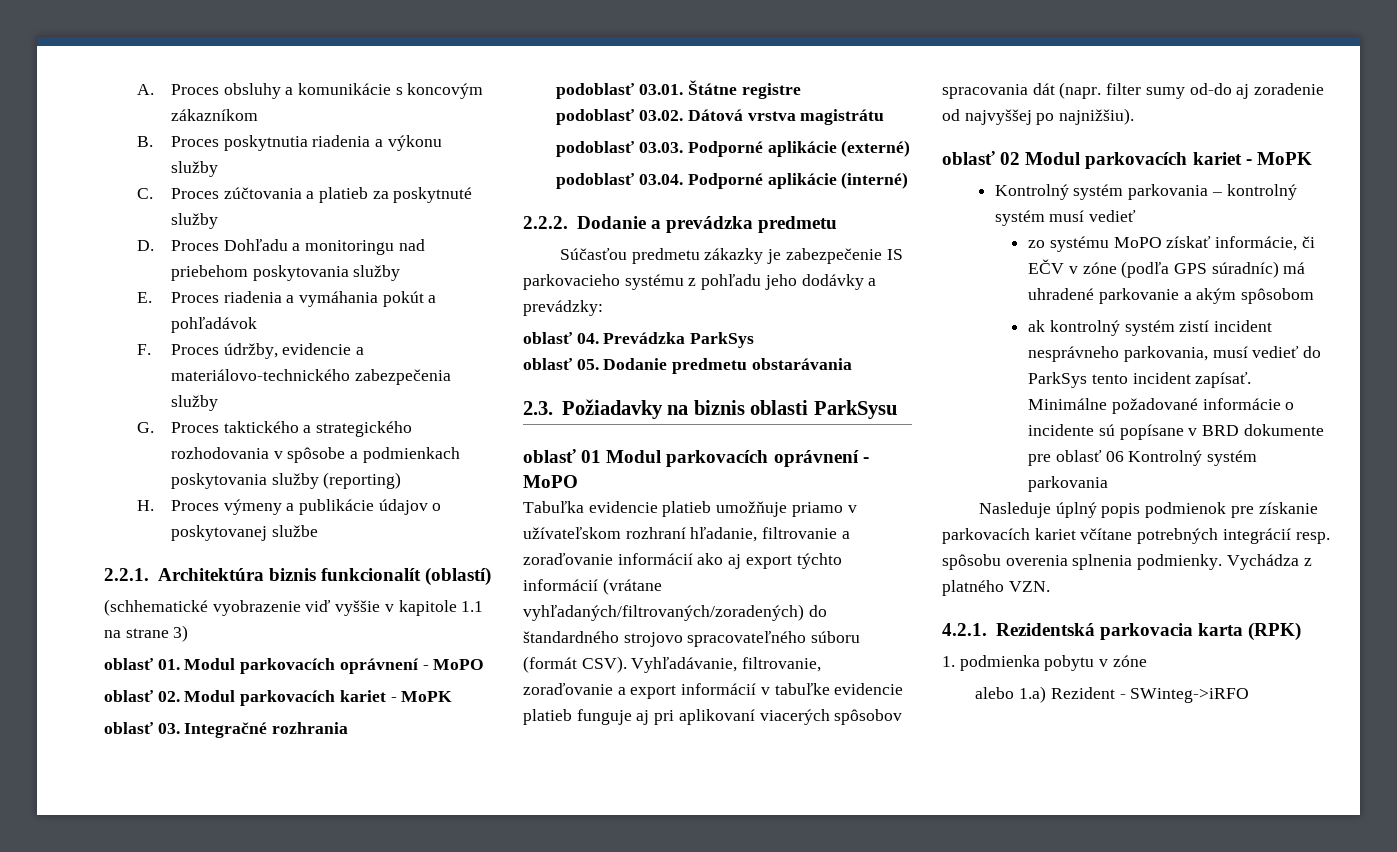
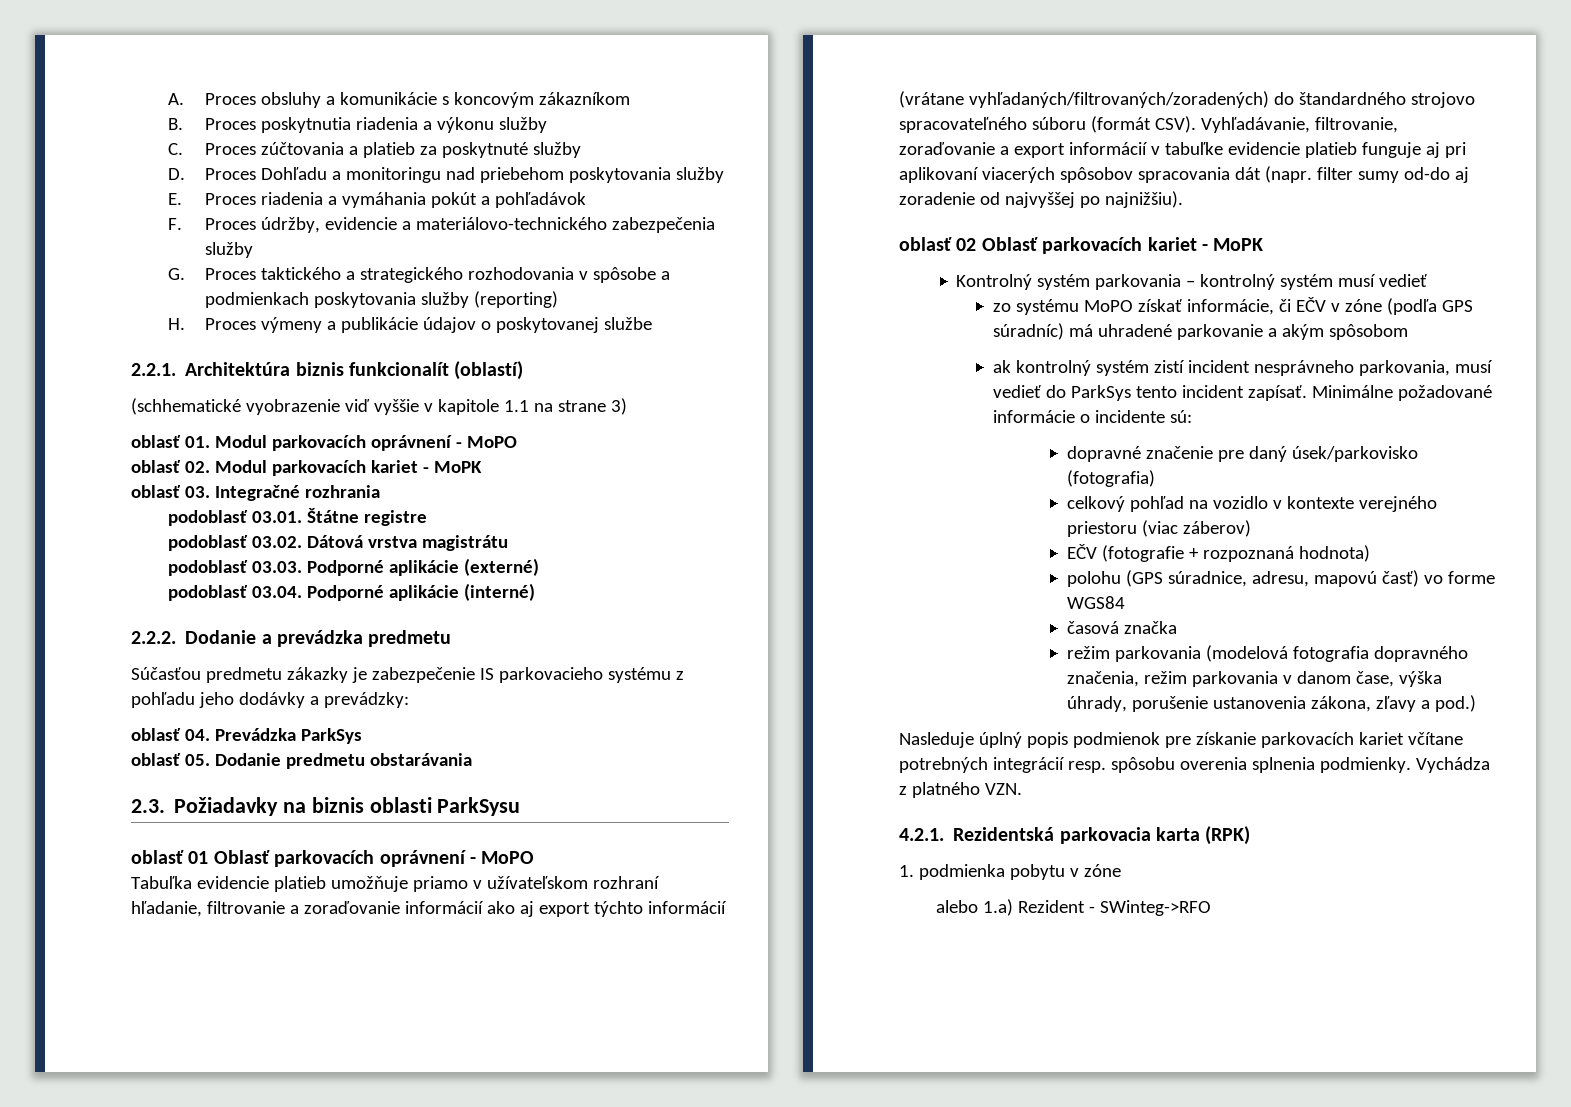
[606,450,662,463] Modul -> [213,850,270,864] Oblasť
[1025,152,1081,165] Modul -> [981,237,1038,251] Oblasť
[1098,424,1324,440] [1028,450,1257,466] [1028,476,1109,492] sú popísane v BRD dokumente pre oblasť 06 Kontrolný systém parkovania -> [1170,410,1193,423] [1066,446,1418,462] [1066,470,1155,487] [1066,496,1437,512] [1066,520,1251,537] [1066,544,1370,562] [1066,570,1495,587] [1066,596,1125,609] [1066,621,1177,634] [1066,645,1468,662] [1066,671,1442,687] [1066,695,1476,712] sú: // dopravné značenie pre daný úsek/parkovisko (fotografia) // celkový pohľad na vozidlo v kontexte verejného priestoru (viac záberov) // EČV (fotografie + rozpoznaná hodnota) // polohu (GPS súradnice, adresu, mapovú časť) vo forme WGS84 // časová značka // režim parkovania (modelová fotografia dopravného značenia, režim parkovania v danom čase, výška úhrady, porušenie ustanovenia zákona, zľavy a pod.)
[1130,688,1250,703] SWinteg->iRFO -> [1099,900,1211,916] SWinteg->RFO

